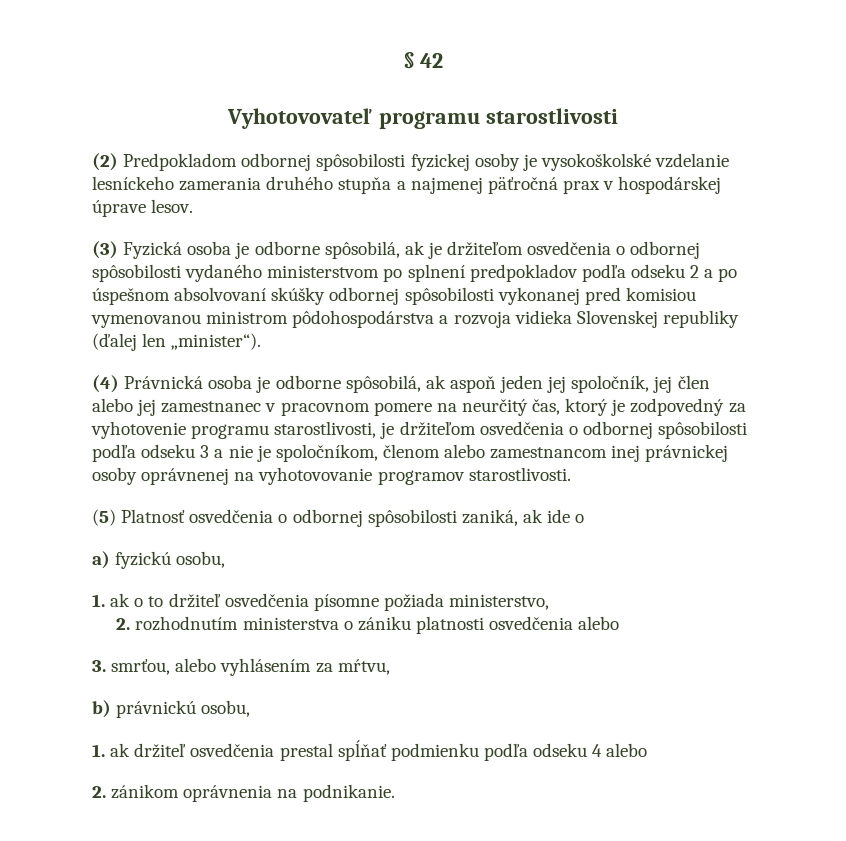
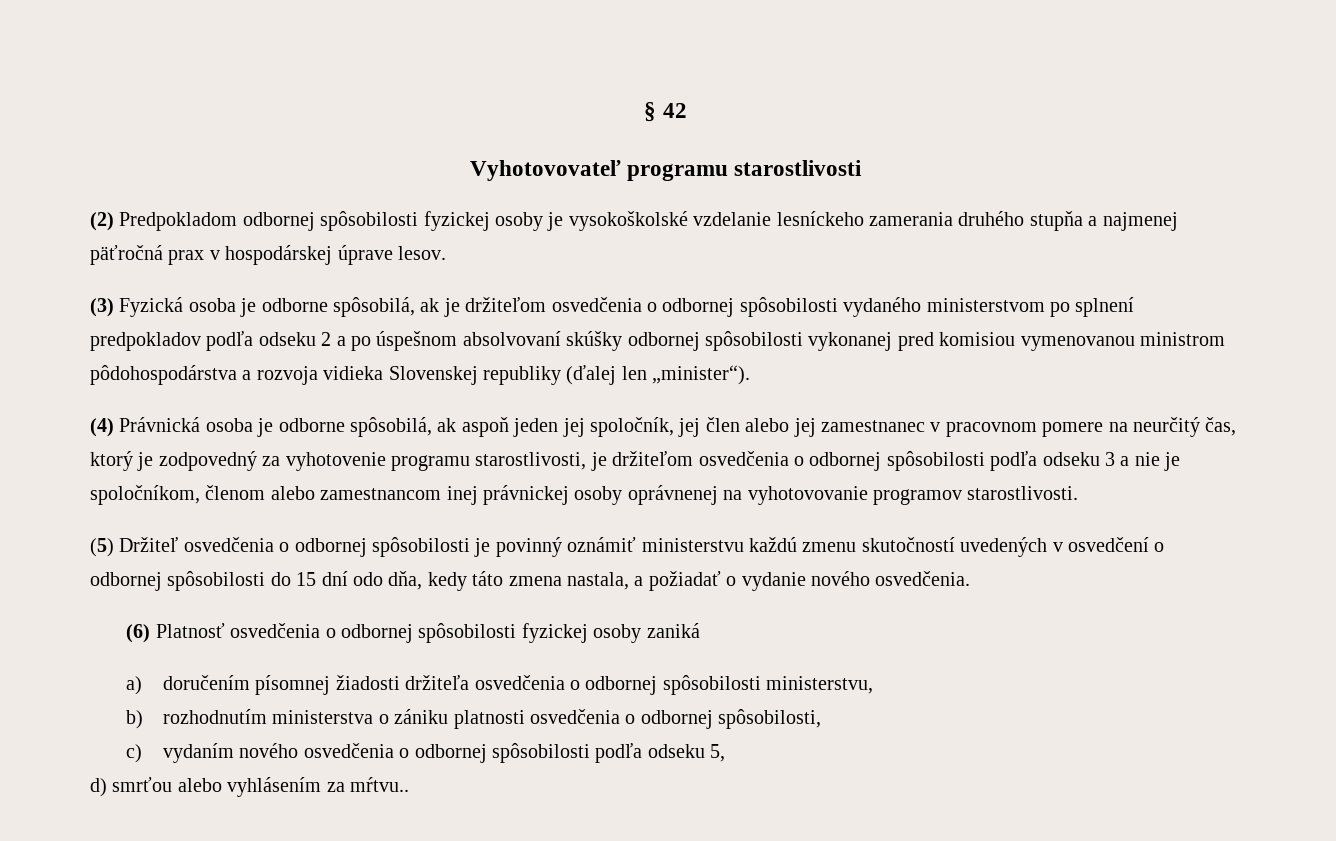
(116, 517) none -> [119,537,1165,557] [90,571,971,591] [126,624,151,643] Držiteľ osvedčenia o odbornej spôsobilosti je povinný oznámiť ministerstvu každú zmenu skutočností uvedených v osvedčení o odbornej spôsobilosti do 15 dní odo dňa, kedy táto zmena nastala, a požiadať o vydanie nového osvedčenia. // (6)
[461,509,585,526] [92,551,226,569] [92,593,550,611] [116,618,131,630] zaniká, ak ide o // a) fyzickú osobu, // 1. ak o to držiteľ osvedčenia písomne požiada ministerstvo, // 2. -> [521,623,700,643] [126,675,874,695] [126,710,144,729] fyzickej osoby zaniká // a) doručením písomnej žiadosti držiteľa osvedčenia o odbornej spôsobilosti ministerstvu, // b)
[578,616,620,630] [92,658,390,676] [92,700,251,718] [92,740,648,761] [92,784,395,802] alebo // 3. smrťou, alebo vyhlásením za mŕtvu, // b) právnickú osobu, // 1. ak držiteľ osvedčenia prestal spĺňať podmienku podľa odseku 4 alebo // 2. zánikom oprávnenia na podnikanie. -> [625,709,822,729] [126,743,726,763] [90,777,409,797] o odbornej spôsobilosti, // c) vydaním nového osvedčenia o odbornej spôsobilosti podľa odseku 5, // d) smrťou alebo vyhlásením za mŕtvu..

